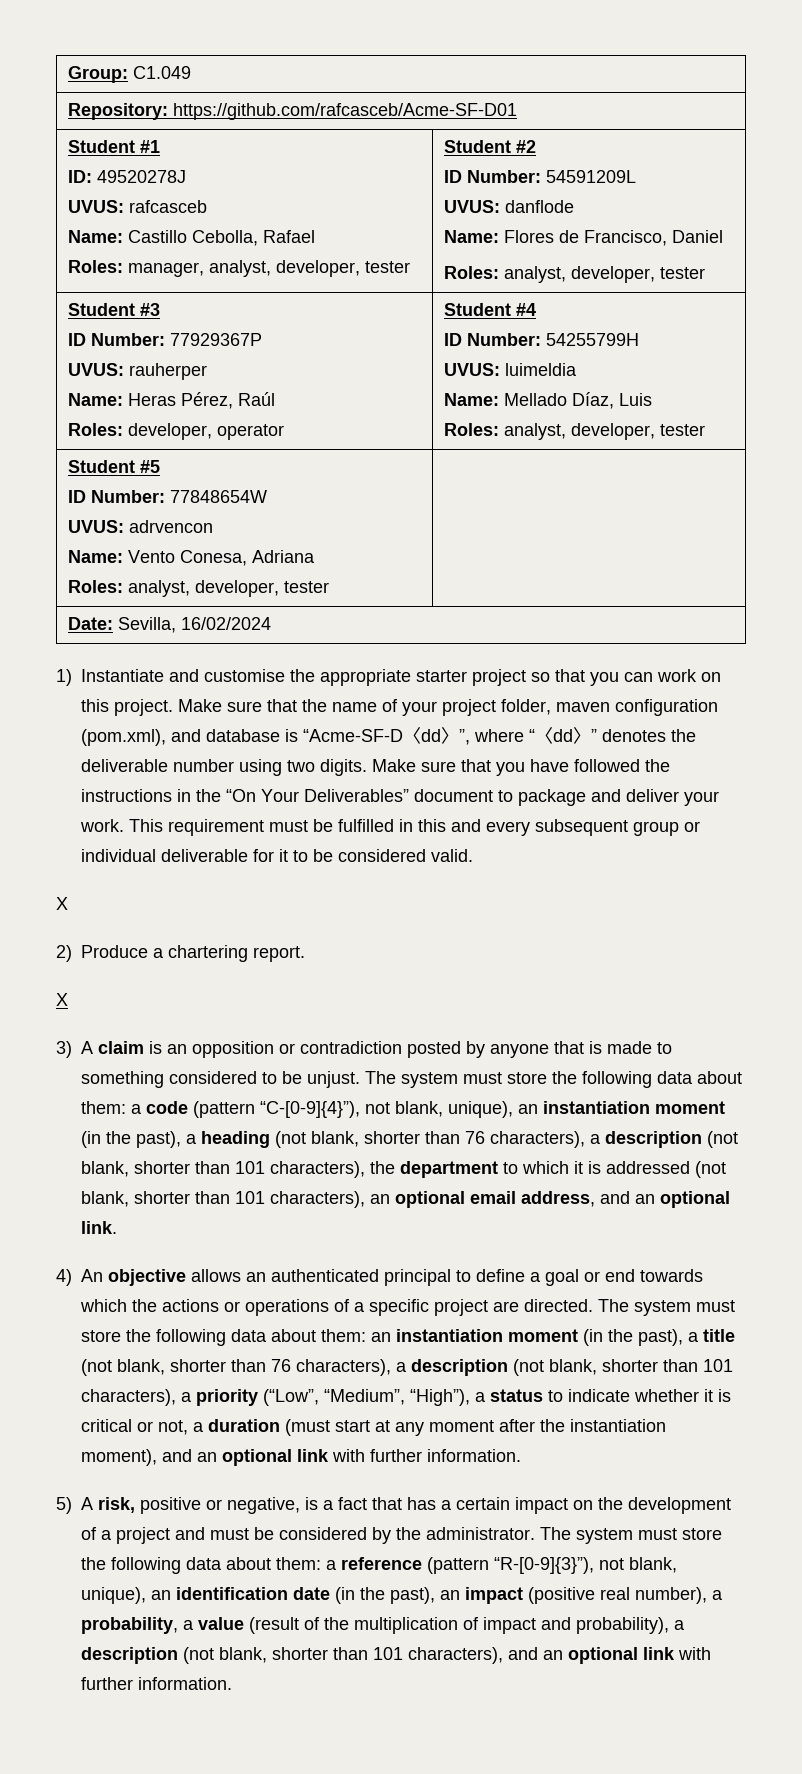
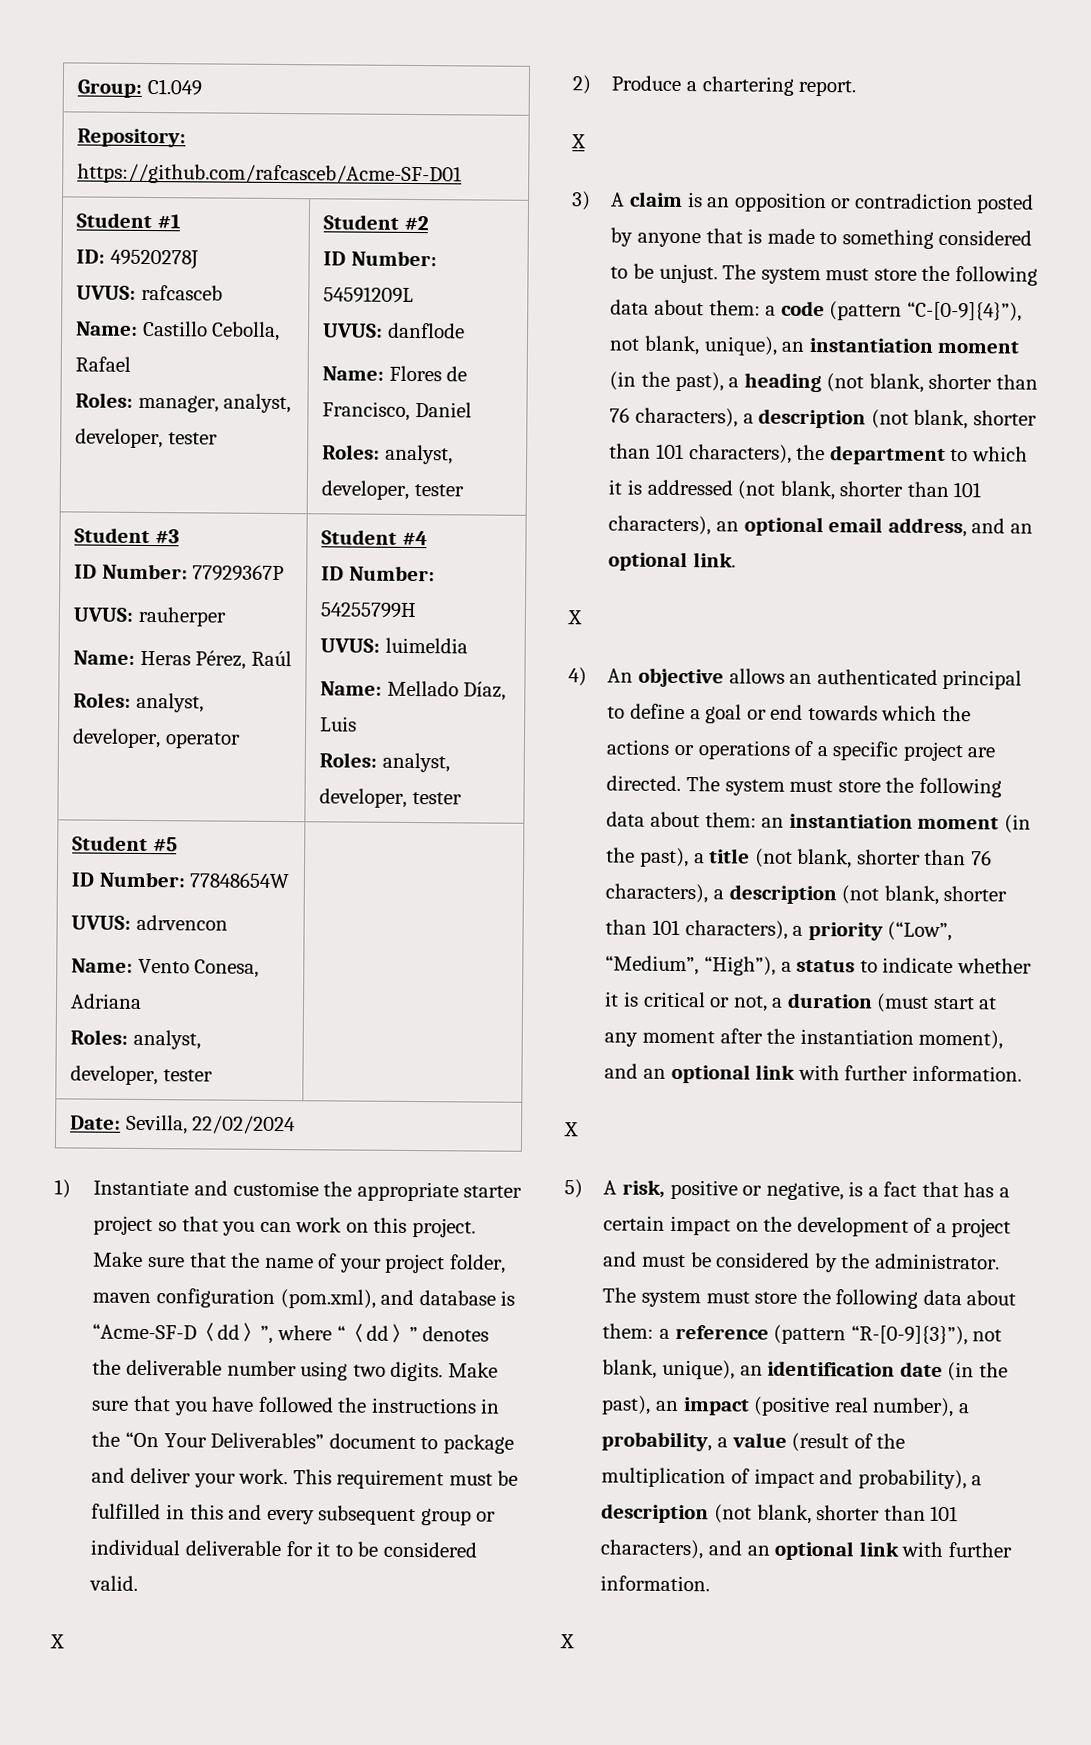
(123, 429) none -> [135,692,204,713] analyst,
[180,617,271,630] 16/02/2024 -> [192,1115,297,1135] 22/02/2024
(117, 1227) none -> [567,610,582,625] // X
(521, 1455) none -> [564,1122,579,1137] // X
(232, 1683) none -> [560,1634,575,1649] // X

